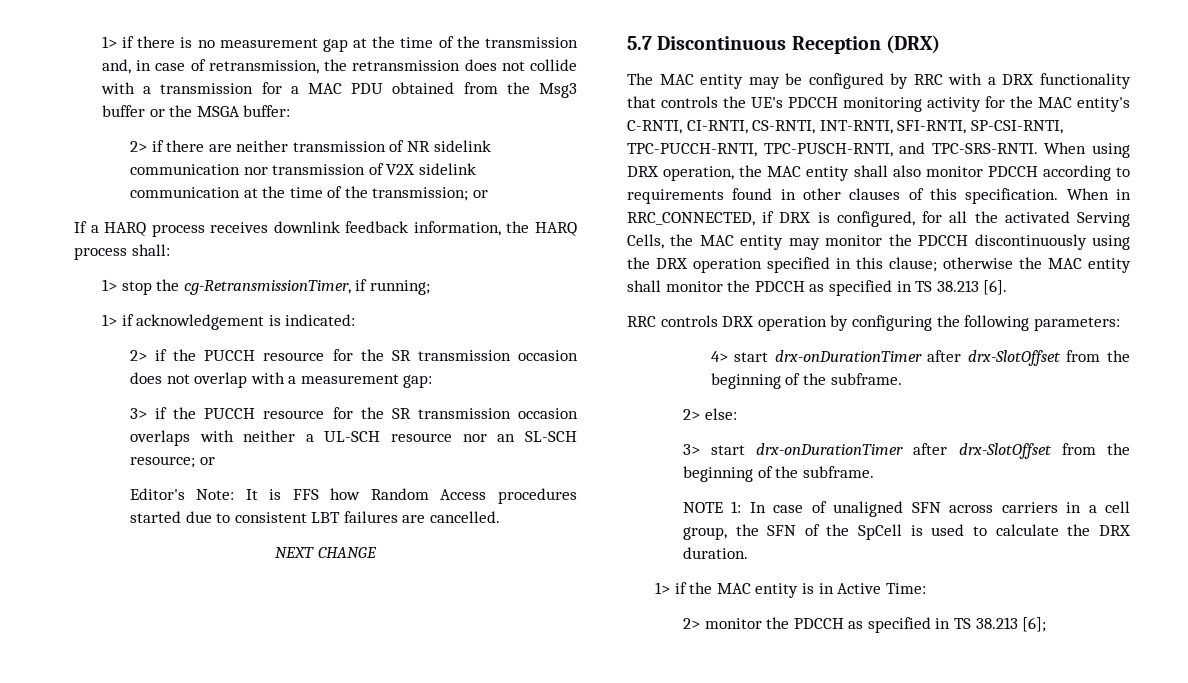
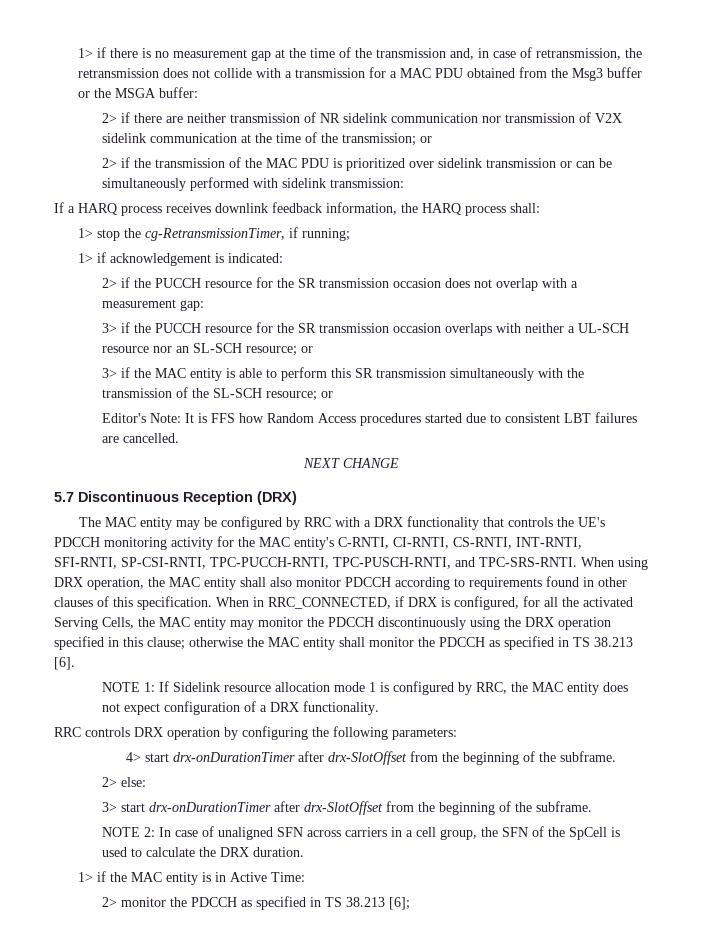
(489, 194) none -> [101,157,612,171] [101,177,404,191] // 2> if the transmission of the MAC PDU is prioritized over sidelink transmission or can be simultaneously performed with sidelink transmission:
(215, 461) none -> [101,367,584,381] [101,387,333,401] // 3> if the MAC entity is able to perform this SR transmission simultaneously with the transmission of the SL-SCH resource; or
(1008, 287) none -> [101,681,628,695] [101,701,379,715] // NOTE 1: If Sidelink resource allocation mode 1 is configured by RRC, the MAC entity does not expect configuration of a DRX functionality.
[731,501,742,513] 1: -> [143,827,155,837] 2:

